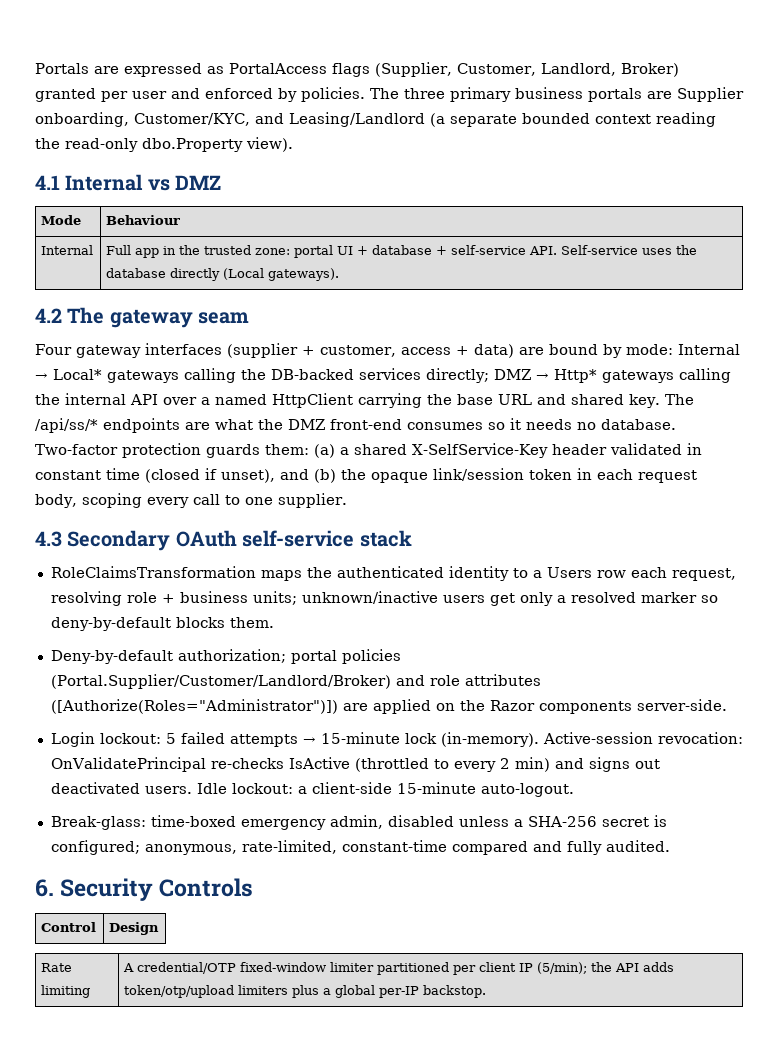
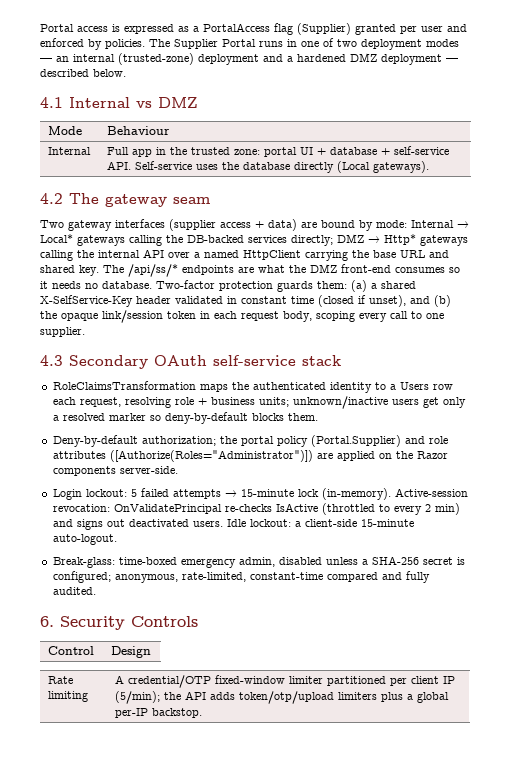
[35,62,679,77] Portals are expressed as PortalAccess flags (Supplier, Customer, Landlord, Broker) -> [40,23,351,35] Portal access is expressed as a PortalAccess flag (Supplier)
[404,87,744,102] [35,112,716,127] [35,137,293,152] three primary business portals are Supplier onboarding, Customer/KYC, and Leasing/Landlord (a separate bounded context reading the read-only dbo.Property view). -> [174,38,459,50] [40,53,458,65] [40,69,126,77] Supplier Portal runs in one of two deployment modes — an internal (trusted-zone) deployment and a hardened DMZ deployment — described below.
[35,344,72,355] Four -> [40,220,64,228] Two
[302,345,396,357] + customer, -> (216, 225) none
[290,649,401,664] [50,674,391,689] portal policies (Portal.Supplier/Customer/Landlord/Broker) -> [219,435,401,447] the portal policy (Portal.Supplier)

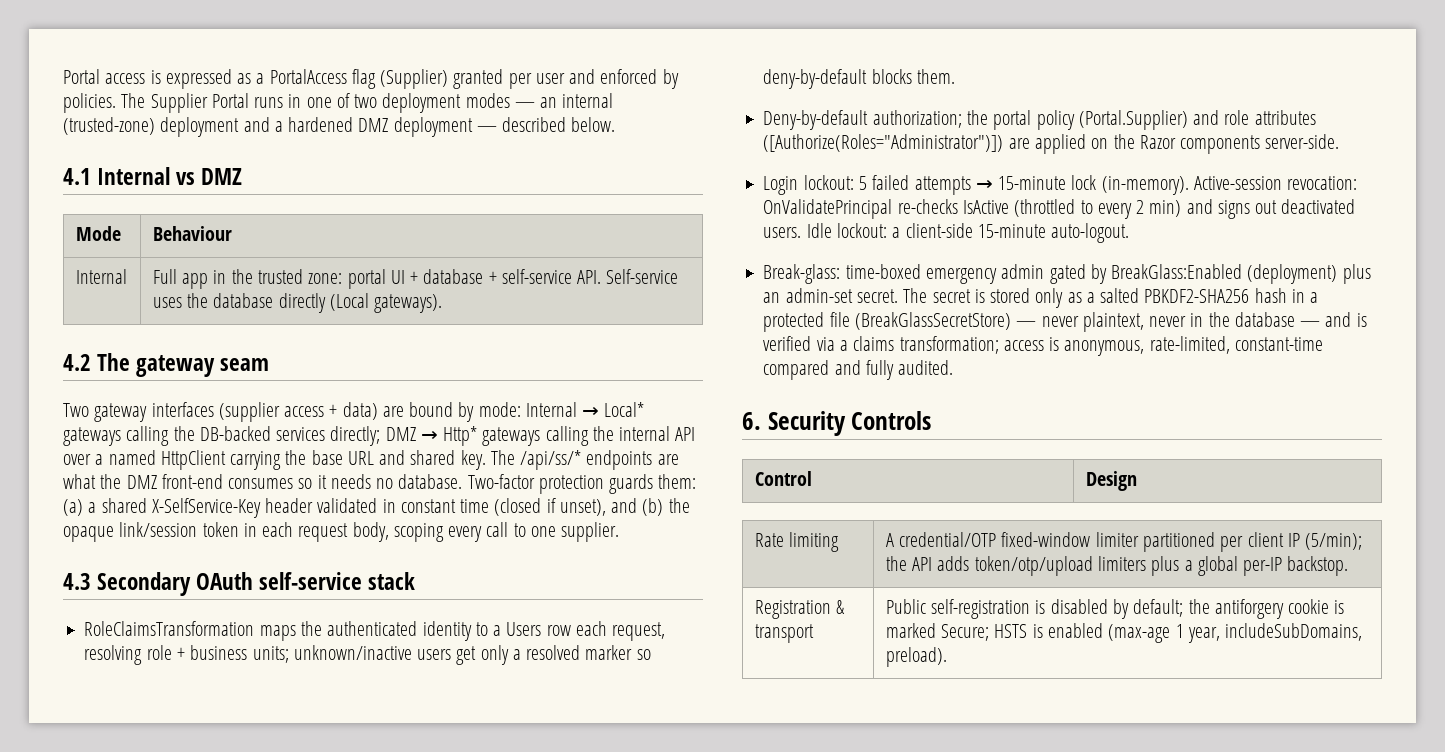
[238,556,465,567] [52,571,111,583] admin, disabled unless a SHA-256 secret is configured; -> [1001,264,1371,284] [763,288,1319,308] [763,312,1367,332] [763,336,1060,354] admin gated by BreakGlass:Enabled (deployment) plus an admin-set secret. The secret is stored only as a salted PBKDF2-SHA256 hash in a protected file (BreakGlassSecretStore) — never plaintext, never in the database — and is verified via a claims transformation; access is
(203, 713) none -> [754,600,846,619] [754,624,814,643] [885,599,1345,619] [885,623,1363,643] [885,647,947,667] // Registration & transport | Public self-registration is disabled by default; the antiforgery cookie is marked Secure; HSTS is enabled (max-age 1 year, includeSubDomains, preload).

